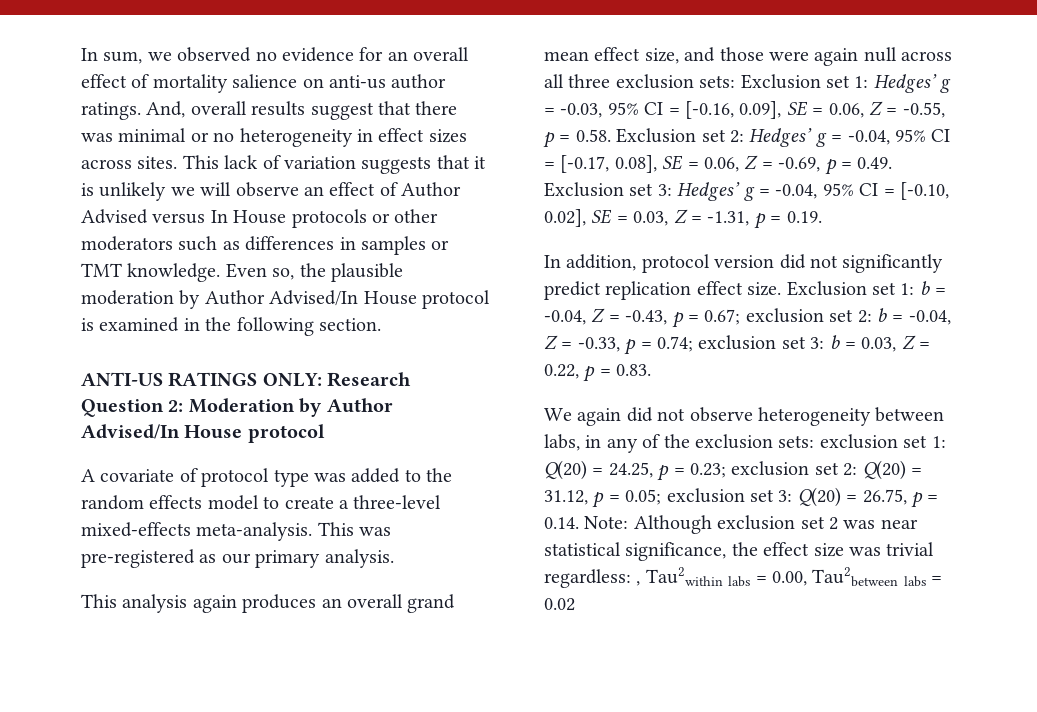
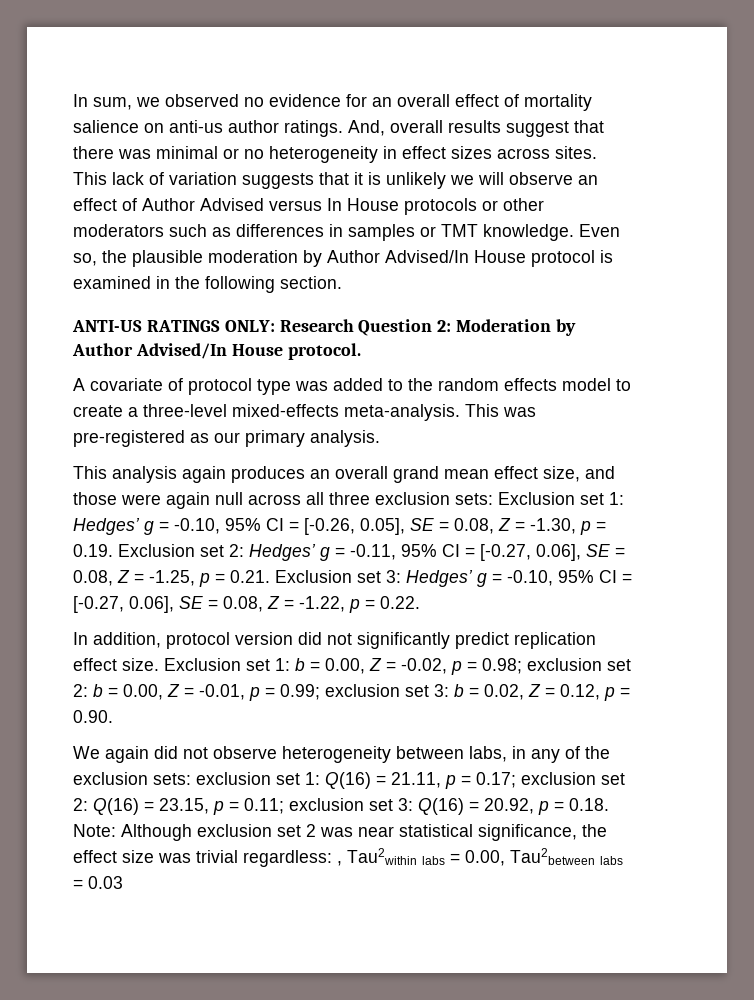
[247,424,325,443] protocol -> [287,343,361,360] protocol.
[560,101,945,119] [543,129,611,148] -0.03, 95% CI = [-0.16, 0.09], SE = 0.06, Z = -0.55, p = 0.58. -> [174,518,606,535] [73,544,113,557] -0.10, 95% CI = [-0.26, 0.05], SE = 0.08, Z = -1.30, p = 0.19.
[847,129,951,145] [544,155,893,175] -0.04, 95% CI = [-0.17, 0.08], SE = 0.06, Z = -0.69, p = 0.49. -> [350,544,625,561] [73,570,270,587] -0.11, 95% CI = [-0.27, 0.06], SE = 0.08, Z = -1.25, p = 0.21.
[775,182,949,200] [544,209,822,229] -0.04, 95% CI = [-0.10, 0.02], SE = 0.03, Z = -1.31, p = 0.19. -> [507,570,632,586] [73,596,420,613] -0.10, 95% CI = [-0.27, 0.06], SE = 0.08, Z = -1.22, p = 0.22.
[544,308,741,328] -0.04, Z = -0.43, p = 0.67; -> [325,658,522,675] 0.00, Z = -0.02, p = 0.98;
[908,310,951,325] [544,335,693,355] -0.04, Z = -0.33, p = 0.74; -> [123,684,320,701] 0.00, Z = -0.01, p = 0.99;
[861,335,931,352] [544,364,652,382] 0.03, Z = 0.22, p = 0.83. -> [484,684,630,701] [73,710,113,723] 0.02, Z = 0.12, p = 0.90.
[544,460,922,481] [544,487,939,508] [544,517,579,529] Q(20) = 24.25, p = 0.23; exclusion set 2: Q(20) = 31.12, p = 0.05; exclusion set 3: Q(20) = 26.75, p = 0.14. -> [325,772,625,789] [73,798,609,815] Q(16) = 21.11, p = 0.17; exclusion set 2: Q(16) = 23.15, p = 0.11; exclusion set 3: Q(16) = 20.92, p = 0.18.
[544,598,575,611] 0.02 -> [88,876,123,889] 0.03

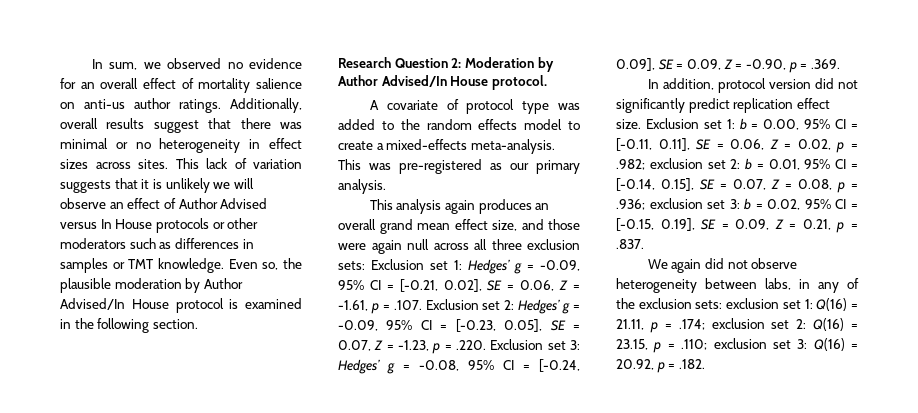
[348,120,385,136] And, -> [230,98,302,113] Additionally,
[72,320,275,332] ANTI-US RATINGS ONLY: -> (198, 324) none
[143,404,227,417] three-level -> (384, 146) none
[174,518,606,535] [73,544,113,557] -0.10, 95% CI = [-0.26, 0.05], SE = 0.08, Z = -1.30, p = 0.19. -> [540,260,580,271] [338,279,580,292] [338,300,422,314] -0.09, 95% CI = [-0.21, 0.02], SE = 0.06, Z = -1.61, p = .107.
[350,544,625,561] [73,570,270,587] -0.11, 95% CI = [-0.27, 0.06], SE = 0.08, Z = -1.25, p = 0.21. -> [338,319,580,332] [338,340,486,354] -0.09, 95% CI = [-0.23, 0.05], SE = 0.07, Z = -1.23, p = .220.
[507,570,632,586] [73,596,420,613] -0.10, 95% CI = [-0.27, 0.06], SE = 0.08, Z = -1.22, p = 0.22. -> [418,359,580,372] [616,58,840,73] -0.08, 95% CI = [-0.24, 0.09], SE = 0.09, Z = -0.90, p = .369.
[369,658,522,675] Z = -0.02, p = 0.98; -> [804,119,858,129] [616,138,858,153] [616,159,645,170] 95% CI = [-0.11, 0.11], SE = 0.06, Z = 0.02, p = .982;
[123,684,320,701] 0.00, Z = -0.01, p = 0.99; -> [768,159,858,170] [616,178,858,193] [616,199,645,210] 0.01, 95% CI = [-0.14, 0.15], SE = 0.07, Z = 0.08, p = .936;
[528,684,630,701] [73,710,113,723] Z = 0.12, p = 0.90. -> [804,199,858,209] [616,218,858,233] [616,239,644,249] 95% CI = [-0.15, 0.19], SE = 0.09, Z = 0.21, p = .837.
[476,772,516,788] 0.17; -> [678,319,705,330] .174;
[244,798,284,814] 0.11; -> [681,339,708,350] .110;
[569,798,609,811] [73,824,607,841] [73,848,623,867] [73,876,123,889] 0.18. Note: Although exclusion set 2 was near statistical significance, the effect size was trivial regardless: , Tau2within labs = 0.00, Tau2between labs = 0.03 -> [678,359,705,369] .182.

